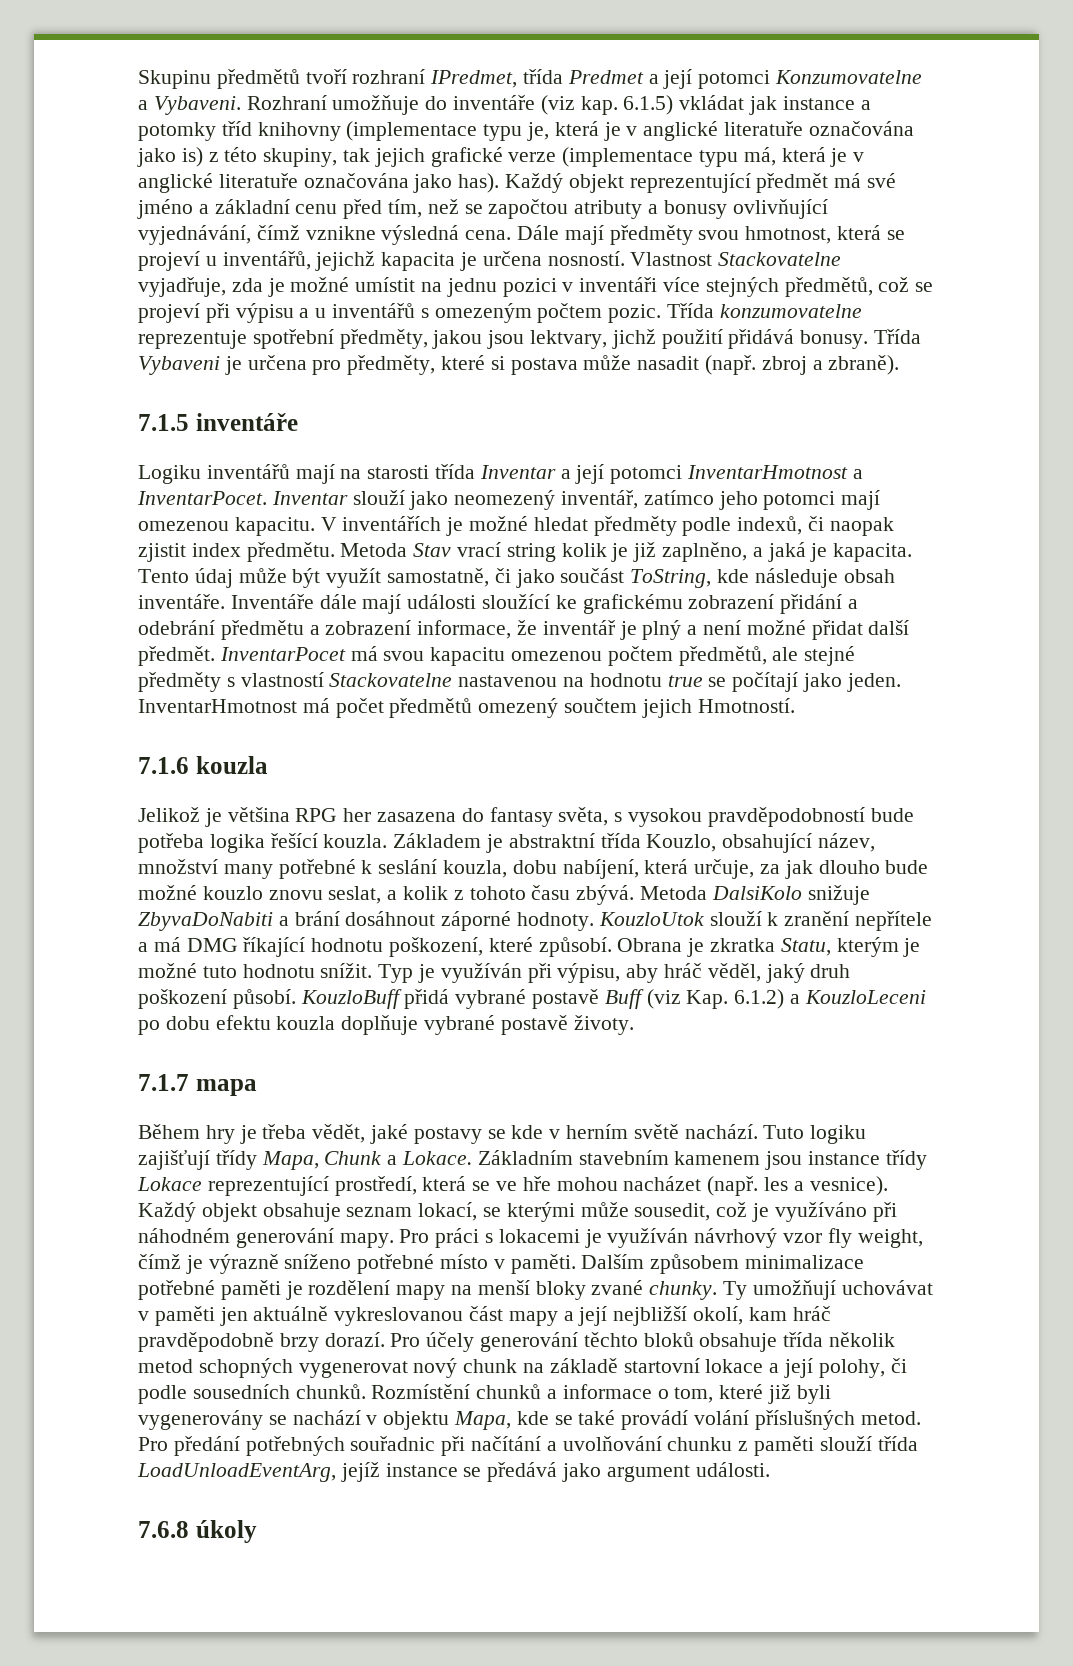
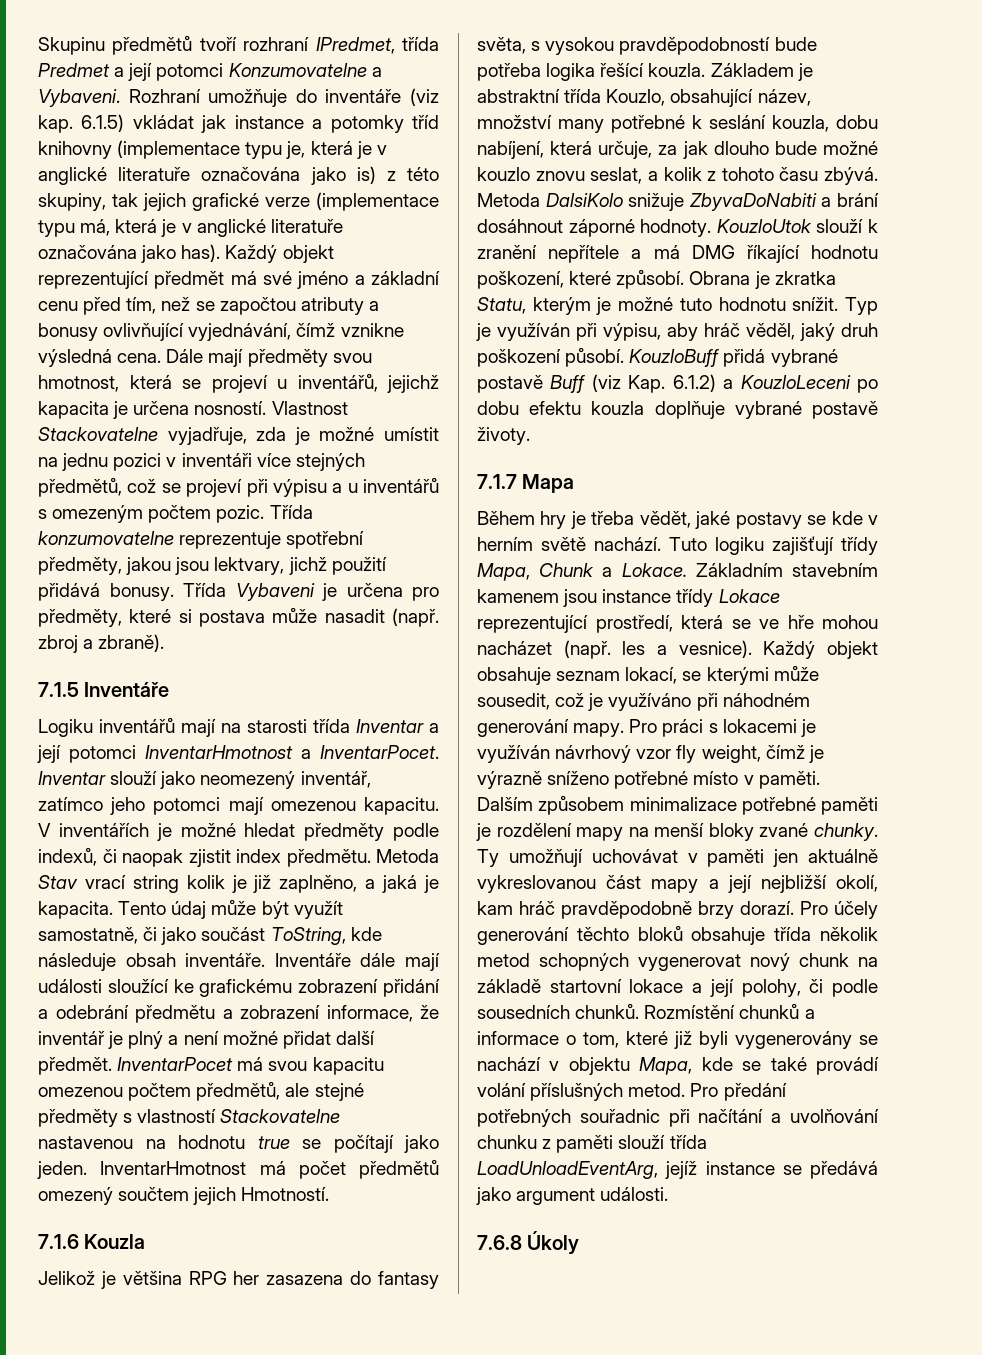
[195,413,298,431] inventáře -> [84,682,170,697] Inventáře
[195,756,268,774] kouzla -> [84,1234,146,1249] Kouzla
[195,1079,257,1096] mapa -> [522,474,575,493] Mapa
[195,1520,257,1543] úkoly -> [527,1231,580,1255] Úkoly

